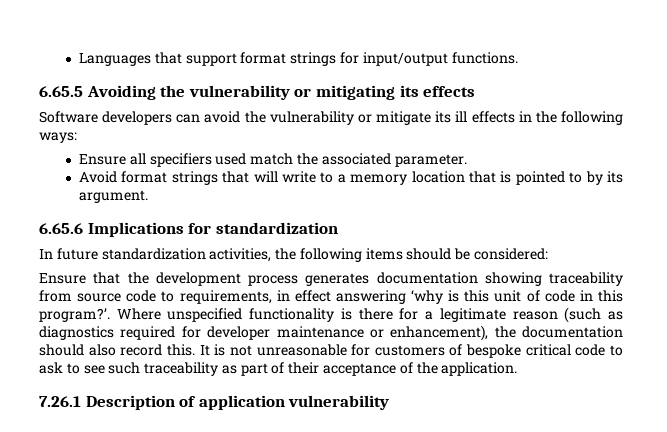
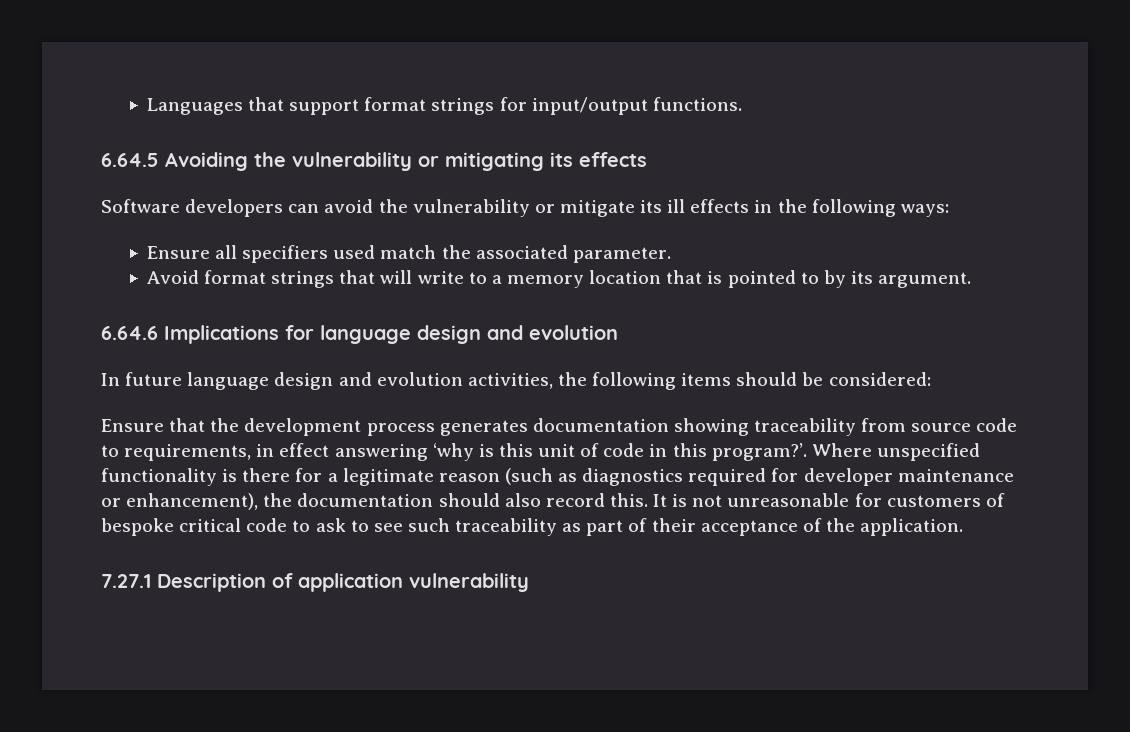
[39,86,83,97] 6.65.5 -> [101,153,159,167] 6.64.5
[39,223,83,234] 6.65.6 -> [101,326,158,340] 6.64.6
[215,222,338,234] [39,248,206,260] standardization // In future standardization -> [320,325,618,344] [101,372,463,390] language design and evolution // In future language design and evolution
[39,396,81,407] 7.26.1 -> [101,574,151,588] 7.27.1

